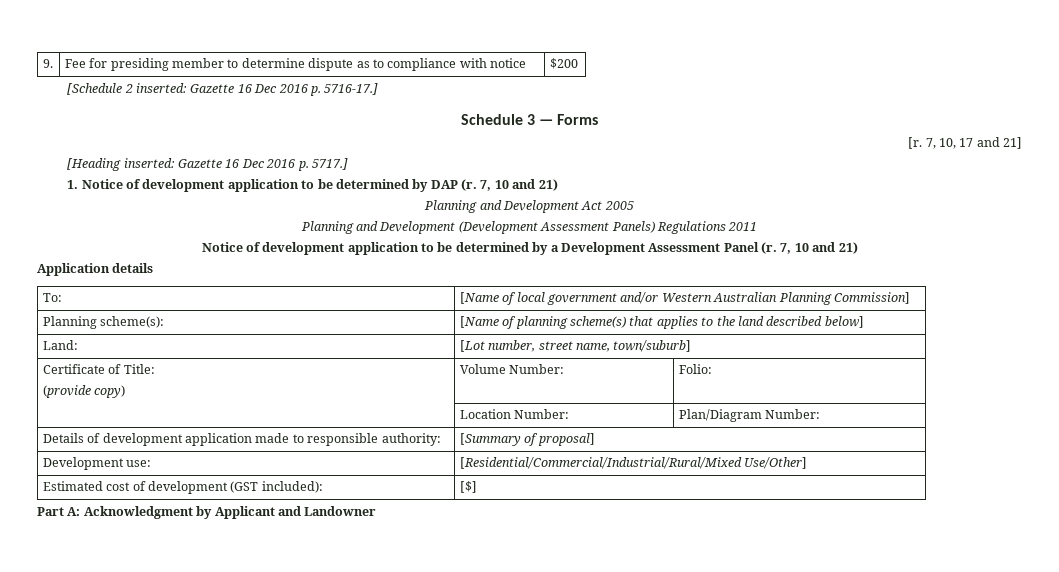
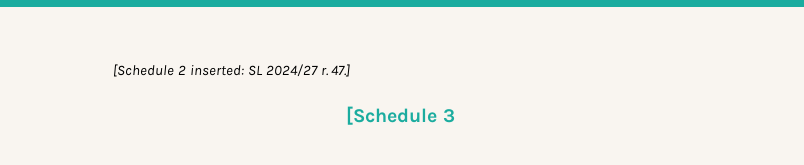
[42,59,53,68] [64,58,527,71] [549,58,578,69] [67,83,379,96] [460,114,599,125] [908,137,1022,149] [67,158,348,171] [67,179,558,192] [424,200,634,213] [300,221,758,234] [201,242,858,255] [37,263,154,276] [42,293,62,302] [459,292,910,305] [42,316,165,329] [459,316,864,329] [42,340,78,350] [459,340,692,352] [42,364,155,374] [42,385,126,398] [459,364,565,374] [678,364,712,374] [459,409,570,419] [678,409,821,422] [42,433,441,446] [459,433,595,446] [42,457,152,470] [459,457,808,469] [42,481,323,494] [459,481,477,493] [37,506,377,519] 9. | Fee for presiding member to determine dispute as to compliance with notice | $200 // [Schedule 2 inserted: Gazette 16 Dec 2016 p. 5716-17.] // Schedule 3 — Forms // [r. 7, 10, 17 and 21] // [Heading inserted: Gazette 16 Dec 2016 p. 5717.] // 1. Notice of development application to be determined by DAP (r. 7, 10 and 21) // Planning and Development Act 2005 // Planning and Development (Development Assessment Panels) Regulations 2011 // Notice of development application to be determined by a Development Assessment Panel (r. 7, 10 and 21) // Application details // To: | [Name of local government and/or Western Australian Planning Commission] // Planning scheme(s): | [Name of planning scheme(s) that applies to the land described below] // Land: | [Lot number, street name, town/suburb] // Certificate of Title: // (provide copy) | Volume Number: | Folio: // | Location Number: | Plan/Diagram Number: // Details of development application made to responsible authority: | [Summary of proposal] // Development use: | [Residential/Commercial/Industrial/Rural/Mixed Use/Other] // Estimated cost of development (GST included): | [$] // Part A: Acknowledgment by Applicant and Landowner -> [112,64,351,77] [346,106,455,125] [Schedule 2 inserted: SL 2024/27 r. 47.] // [Schedule 3

